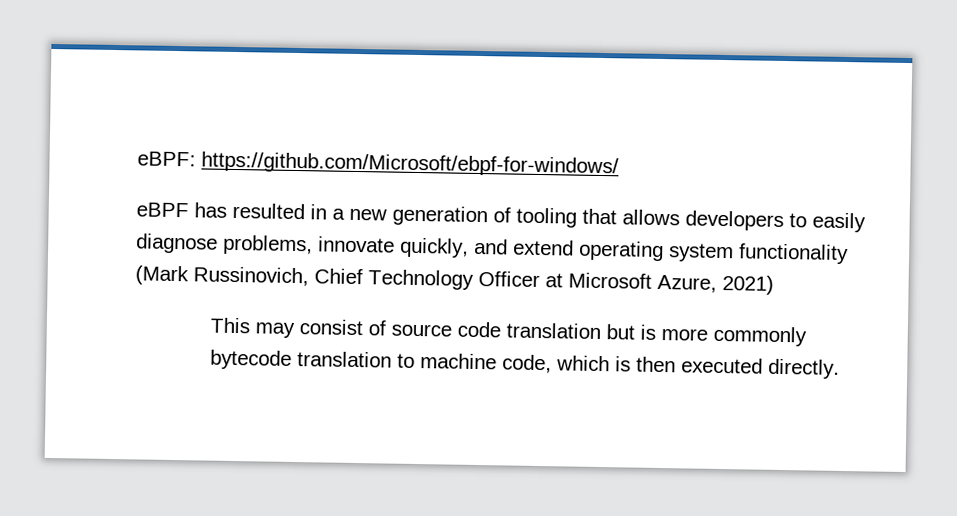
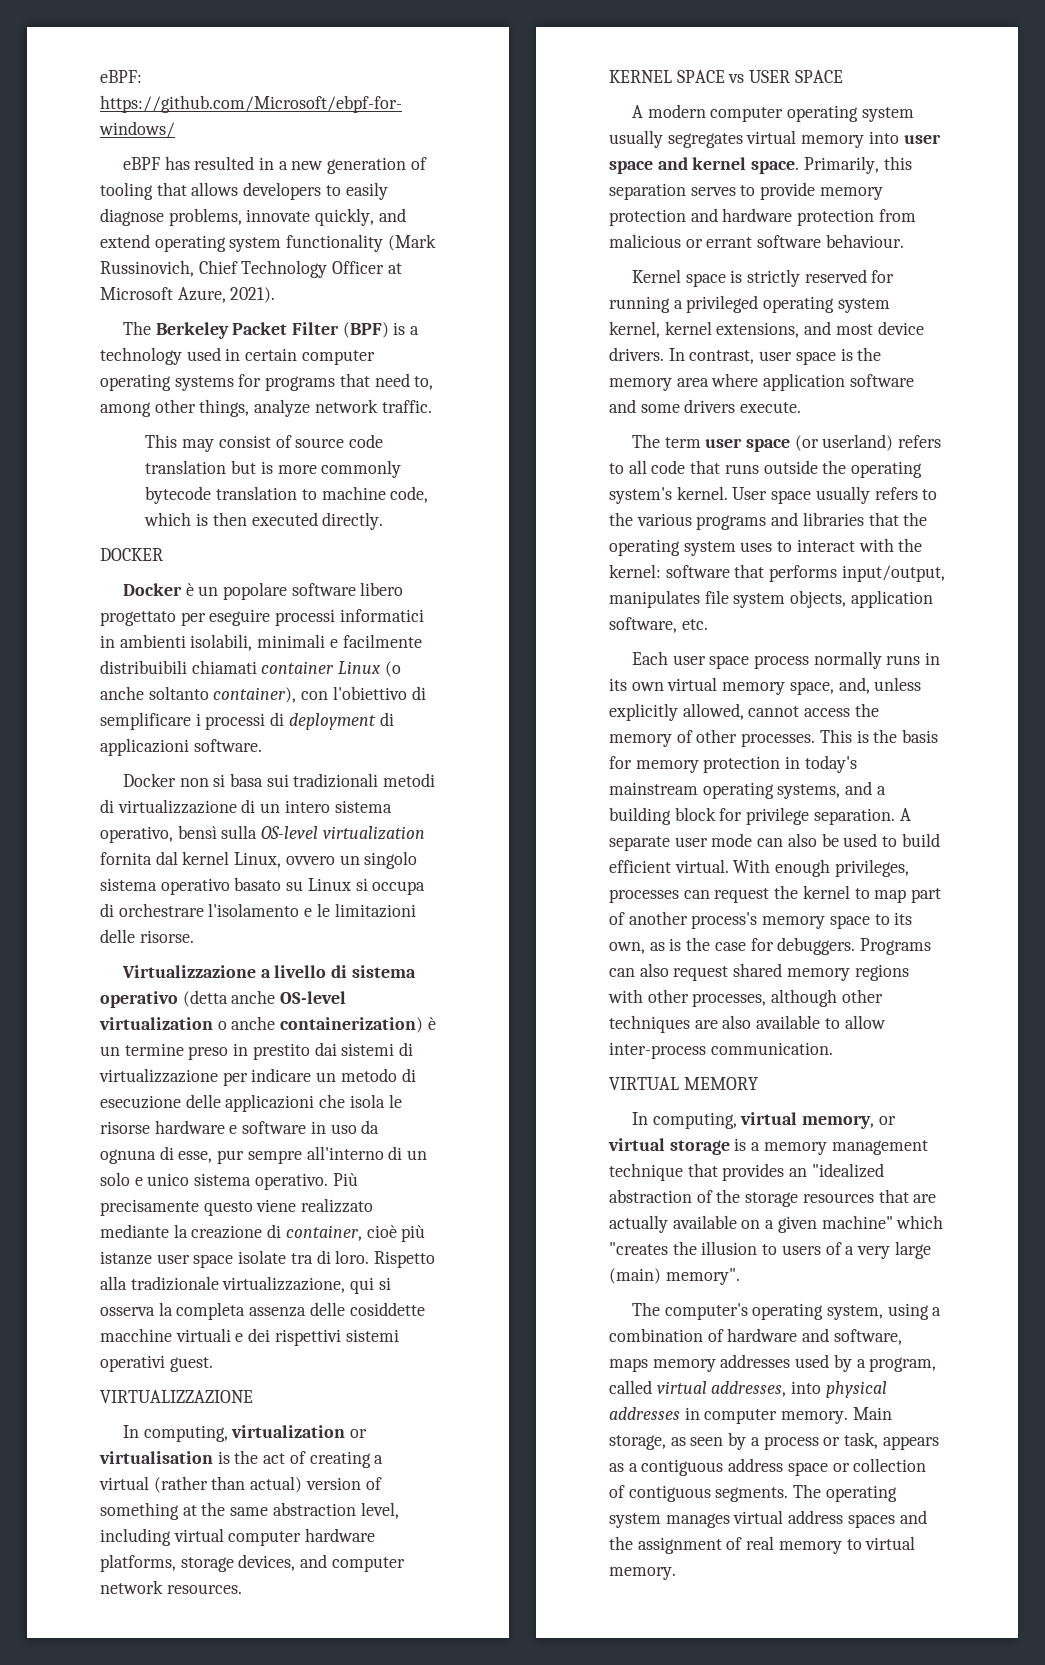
[722,275,774,295] 2021) -> [230,287,276,303] [122,321,420,339] [100,347,375,365] [100,373,434,391] [100,399,432,417] 2021). // The Berkeley Packet Filter (BPF) is a technology used in certain computer operating systems for programs that need to, among other things, analyze network traffic.
(841, 368) none -> [100,548,163,561] [122,582,404,600] [100,609,424,626] [100,634,422,651] [100,660,401,677] [100,686,426,703] [100,712,394,730] [100,738,262,756] [122,773,436,788] [100,799,392,814] [100,825,425,843] [100,851,418,869] [100,877,426,895] [100,903,416,918] [100,929,194,943] [121,965,416,978] [100,990,347,1008] [99,1016,436,1033] [100,1042,414,1060] [99,1068,416,1086] [100,1094,402,1112] [100,1120,380,1134] [100,1146,428,1164] [100,1172,358,1190] [100,1198,374,1216] [100,1224,426,1242] [100,1250,436,1268] [100,1276,391,1294] [100,1302,425,1320] [100,1328,399,1346] [100,1355,213,1372] [100,1390,253,1403] [122,1425,368,1442] [99,1450,384,1468] [99,1476,382,1493] [100,1502,399,1520] [100,1528,376,1546] [100,1554,405,1572] [100,1580,242,1594] [609,70,843,83] [631,104,914,122] [609,130,941,148] [609,156,912,174] [609,182,883,200] [609,208,916,226] [609,234,904,248] [631,269,895,287] [609,295,890,313] [609,321,924,338] [609,347,882,365] [609,373,914,391] [609,399,802,413] [631,434,942,452] [609,460,923,478] [609,486,938,504] [609,512,928,530] [609,538,923,556] [609,564,945,582] [609,590,933,608] [609,617,708,633] [631,651,941,669] [609,677,922,695] [609,703,879,721] [609,729,939,747] [609,755,857,773] [609,781,886,799] [609,807,911,825] [609,833,940,851] [609,859,909,877] [609,885,942,903] [609,911,913,929] [609,937,932,955] [609,963,909,981] [608,989,883,1007] [609,1015,886,1033] [609,1042,833,1059] [609,1077,758,1090] [631,1112,896,1129] [608,1138,928,1155] [609,1163,884,1181] [609,1189,937,1207] [609,1215,944,1233] [609,1241,931,1259] [609,1268,740,1285] [631,1302,942,1320] [609,1328,902,1345] [609,1354,937,1372] [609,1380,887,1398] [609,1407,892,1424] [609,1432,939,1450] [609,1458,927,1476] [609,1484,897,1502] [609,1510,927,1528] [609,1536,916,1554] [609,1567,676,1580] // DOCKER // Docker è un popolare software libero progettato per eseguire processi informatici in ambienti isolabili, minimali e facilmente distribuibili chiamati container Linux (o anche soltanto container), con l'obiettivo di semplificare i processi di deployment di applicazioni software. // Docker non si basa sui tradizionali metodi di virtualizzazione di un intero sistema operativo, bensì sulla OS-level virtualization fornita dal kernel Linux, ovvero un singolo sistema operativo basato su Linux si occupa di orchestrare l'isolamento e le limitazioni delle risorse. // Virtualizzazione a livello di sistema operativo (detta anche OS-level virtualization o anche containerization) è un termine preso in prestito dai sistemi di virtualizzazione per indicare un metodo di esecuzione delle applicazioni che isola le risorse hardware e software in uso da ognuna di esse, pur sempre all'interno di un solo e unico sistema operativo. Più precisamente questo viene realizzato mediante la creazione di container, cioè più istanze user space isolate tra di loro. Rispetto alla tradizionale virtualizzazione, qui si osserva la completa assenza delle cosiddette macchine virtuali e dei rispettivi sistemi operativi guest. // VIRTUALIZZAZIONE // In computing, virtualization or virtualisation is the act of creating a virtual (rather than actual) version of something at the same abstraction level, including virtual computer hardware platforms, storage devices, and computer network resources. // KERNEL SPACE vs USER SPACE // A modern computer operating system usually segregates virtual memory into user space and kernel space. Primarily, this separation serves to provide memory protection and hardware protection from malicious or errant software behaviour. // Kernel space is strictly reserved for running a privileged operating system kernel, kernel extensions, and most device drivers. In contrast, user space is the memory area where application software and some drivers execute. // The term user space (or userland) refers to all code that runs outside the operating system's kernel. User space usually refers to the various programs and libraries that the operating system uses to interact with the kernel: software that performs input/output, manipulates file system objects, application software, etc. // Each user space process normally runs in its own virtual memory space, and, unless explicitly allowed, cannot access the memory of other processes. This is the basis for memory protection in today's mainstream operating systems, and a building block for privilege separation. A separate user mode can also be used to build efficient virtual. With enough privileges, processes can request the kernel to map part of another process's memory space to its own, as is the case for debuggers. Programs can also request shared memory regions with other processes, although other techniques are also available to allow inter-process communication. // VIRTUAL MEMORY // In computing, virtual memory, or virtual storage is a memory management technique that provides an "idealized abstraction of the storage resources that are actually available on a given machine" which "creates the illusion to users of a very large (main) memory". // The computer's operating system, using a combination of hardware and software, maps memory addresses used by a program, called virtual addresses, into physical addresses in computer memory. Main storage, as seen by a process or task, appears as a contiguous address space or collection of contiguous segments. The operating system manages virtual address spaces and the assignment of real memory to virtual memory.

